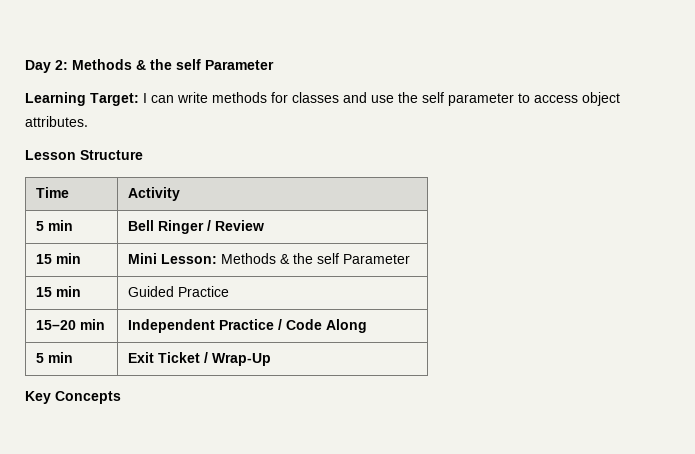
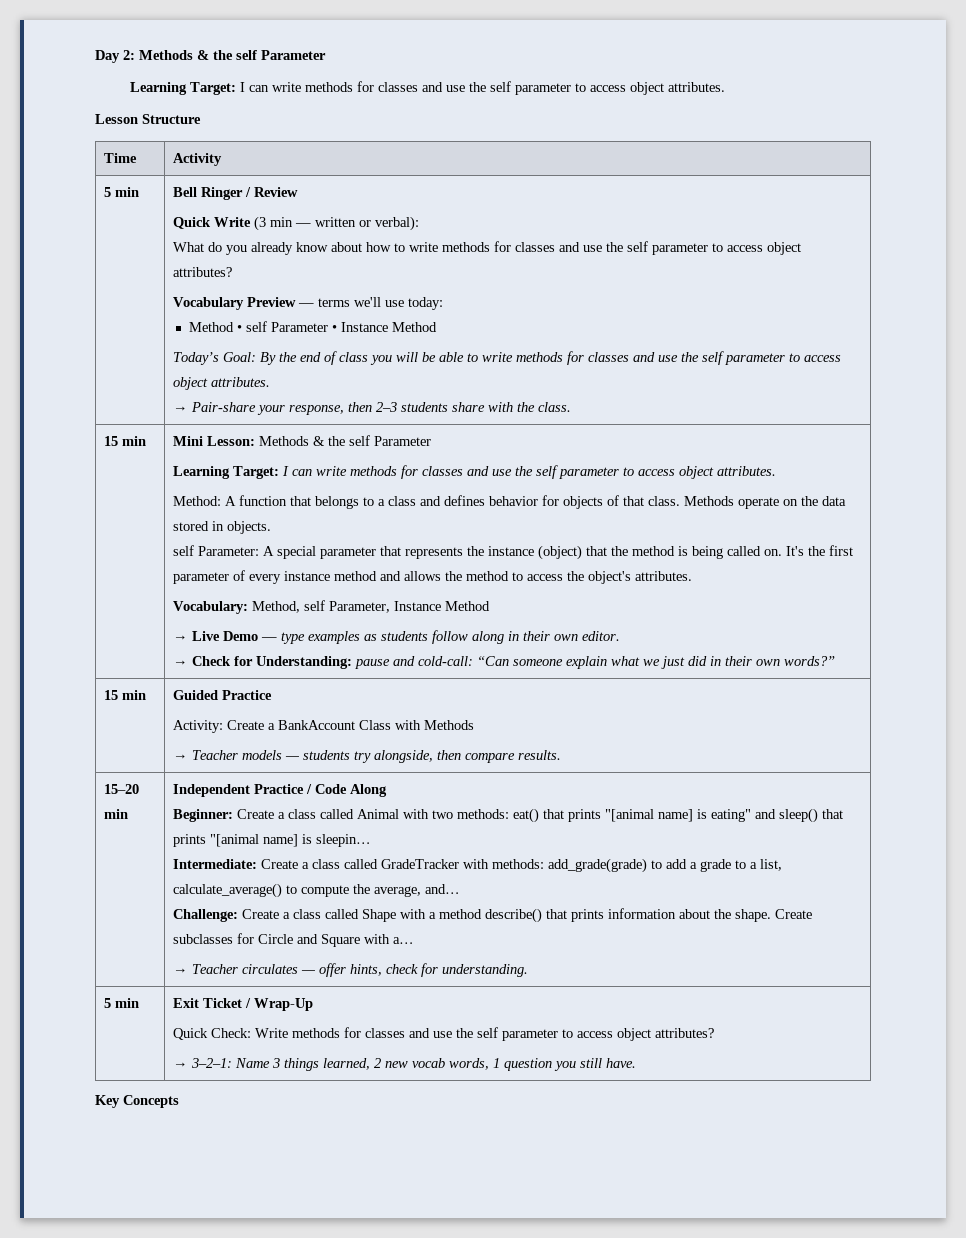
(264, 225) none -> [173,216,420,231] [173,241,802,255] [173,267,233,277] [173,297,444,310] [189,321,438,332] [173,351,842,365] [173,377,271,390] [173,402,572,415] // Quick Write (3 min — written or verbal): // What do you already know about how to write methods for classes and use the self parameter to access object attributes? // Vocabulary Preview — terms we'll use today: // Method • self Parameter • Instance Method // Today’s Goal: By the end of class you will be able to write methods for classes and use the self parameter to access object attributes. // → Pair-share your response, then 2–3 students share with the class.
[35,286,81,297] [127,286,229,297] // 15 min | Guided Practice -> [173,465,777,479] [173,495,847,509] [173,521,272,534] [173,545,854,560] [173,570,693,584] [173,600,491,614] [173,630,621,644] [173,656,836,669] [104,690,147,700] [173,690,273,700] [173,720,475,733] [173,750,562,763] // Learning Target: I can write methods for classes and use the self parameter to access object attributes. // Method: A function that belongs to a class and defines behavior for objects of that class. Methods operate on the data stored in objects. // self Parameter: A special parameter that represents the instance (object) that the method is being called on. It's the first parameter of every instance method and allows the method to access the object's attributes. // Vocabulary: Method, self Parameter, Instance Method // → Live Demo — type examples as students follow along in their own editor. // → Check for Understanding: pause and cold-call: “Can someone explain what we just did in their own words?” // 15 min | Guided Practice // Activity: Create a BankAccount Class with Methods // → Teacher models — students try alongside, then compare results.
(367, 326) none -> [173,808,844,823] [173,834,372,847] [173,858,783,873] [173,883,461,898] [173,908,813,923] [173,933,415,947] [173,963,529,977] // Beginner: Create a class called Animal with two methods: eat() that prints "[animal name] is eating" and sleep() that prints "[animal name] is sleepin… // Intermediate: Create a class called GradeTracker with methods: add_grade(grade) to add a grade to a list, calculate_average() to compute the average, and… // Challenge: Create a class called Shape with a method describe() that prints information about the shape. Create subclasses for Circle and Square with a… // → Teacher circulates — offer hints, check for understanding.
(271, 359) none -> [173,1027,715,1041] [173,1058,637,1071] // Quick Check: Write methods for classes and use the self parameter to access object attributes? // → 3–2–1: Name 3 things learned, 2 new vocab words, 1 question you still have.

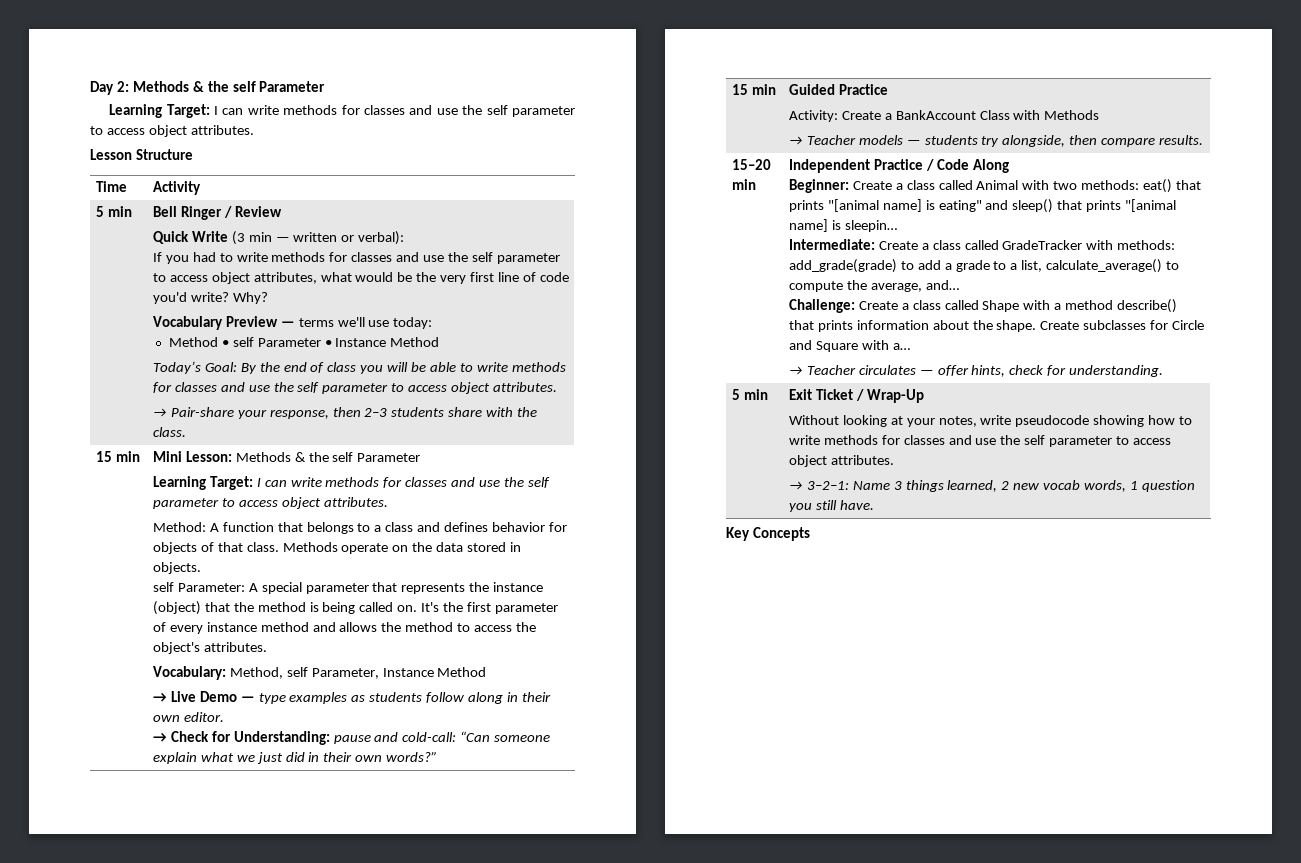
[173,242,392,255] What do you already know about how -> [152,252,216,264] If you had
[173,267,233,277] attributes? -> [253,272,569,284] [152,292,268,304] attributes, what would be the very first line of code you'd write? Why?
[173,1028,289,1040] Quick Check: Write -> [788,415,1193,427] [788,435,820,445] Without looking at your notes, write pseudocode showing how to write
[655,1028,715,1038] attributes? -> [830,455,894,465] attributes.

